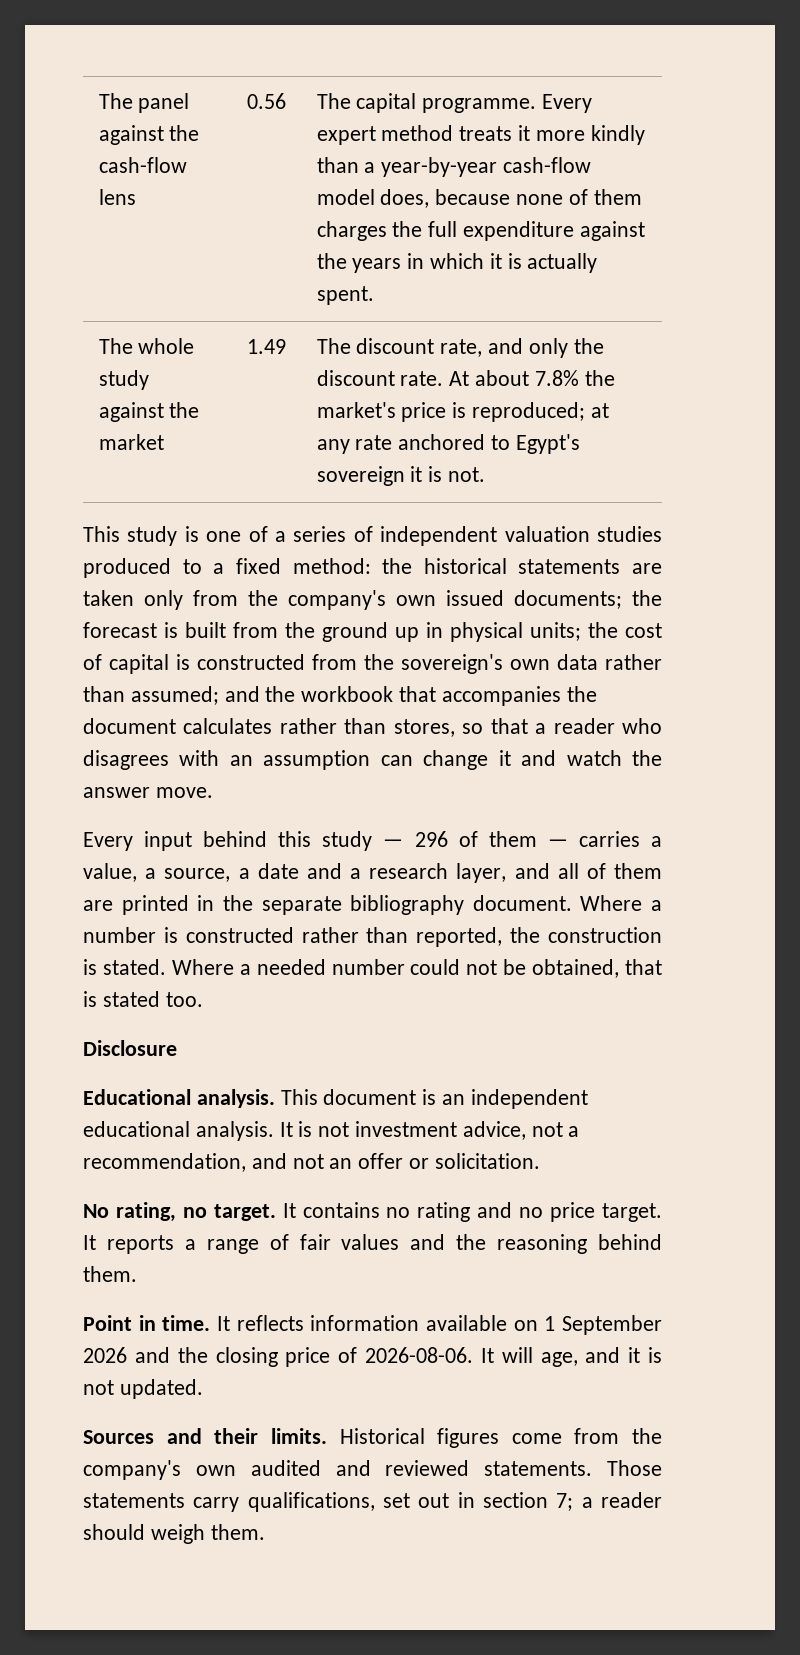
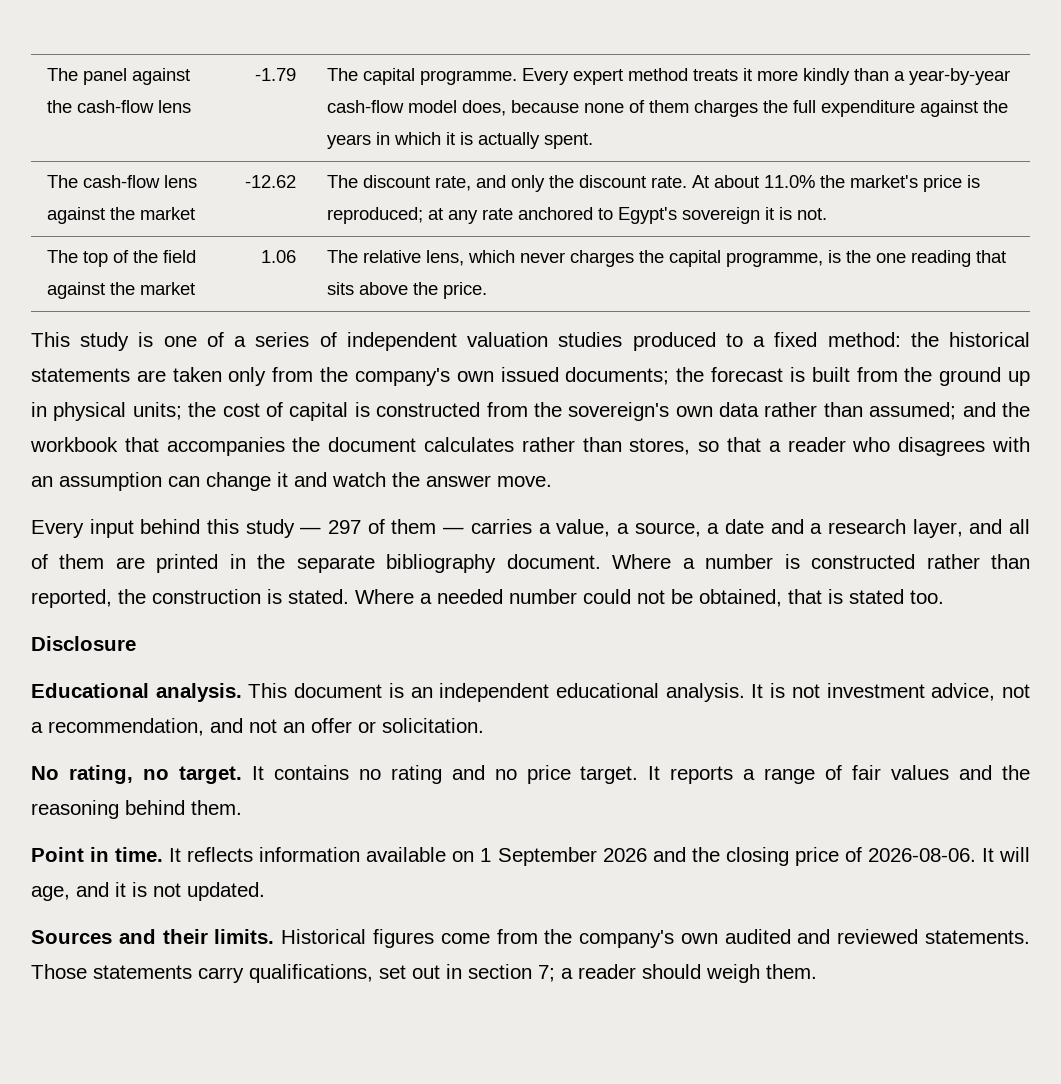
[247,93,287,109] 0.56 -> [254,68,296,81] -1.79
[138,338,195,354] [98,370,149,390] [98,402,200,422] [98,434,164,450] [247,339,287,354] whole study against the market | 1.49 -> [83,175,198,188] [47,207,196,224] [244,175,296,188] cash-flow lens against the market | -12.62
[534,370,579,386] 7.8% -> [764,175,816,188] 11.0%
(485, 474) none -> [47,250,197,267] [47,282,196,299] [260,250,296,263] [327,250,1007,267] [327,282,488,299] // The top of the field against the market | 1.06 | The relative lens, which never charges the capital programme, is the one reading that sits above the price.
[414,831,448,847] 296 -> [328,520,362,534] 297

